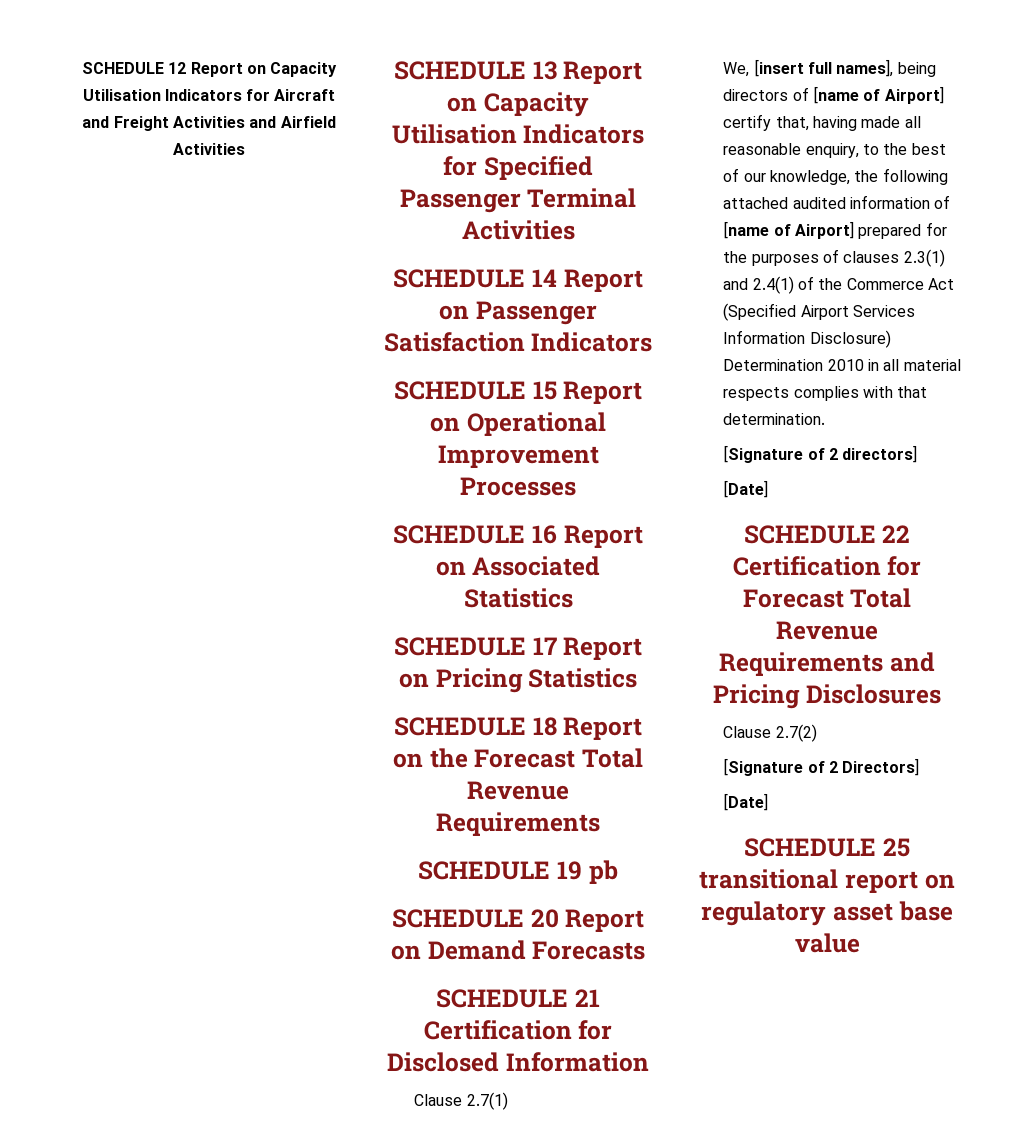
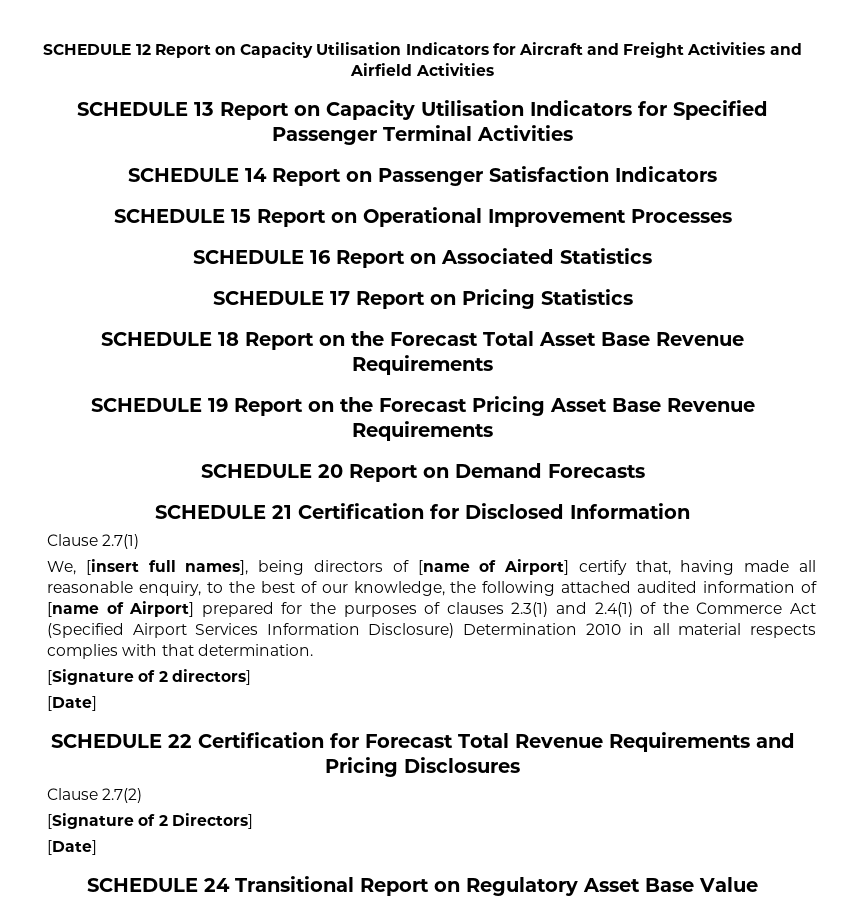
(643, 758) none -> [539,332,650,346] Asset Base
[588,860,618,884] pb -> [233,396,755,416] [352,421,493,441] Report on the Forecast Pricing Asset Base Revenue Requirements
[882,838,910,857] [699,869,955,893] [701,901,953,926] [794,933,860,953] 25 transitional report on regulatory asset base value -> [204,876,758,896] 24 Transitional Report on Regulatory Asset Base Value

